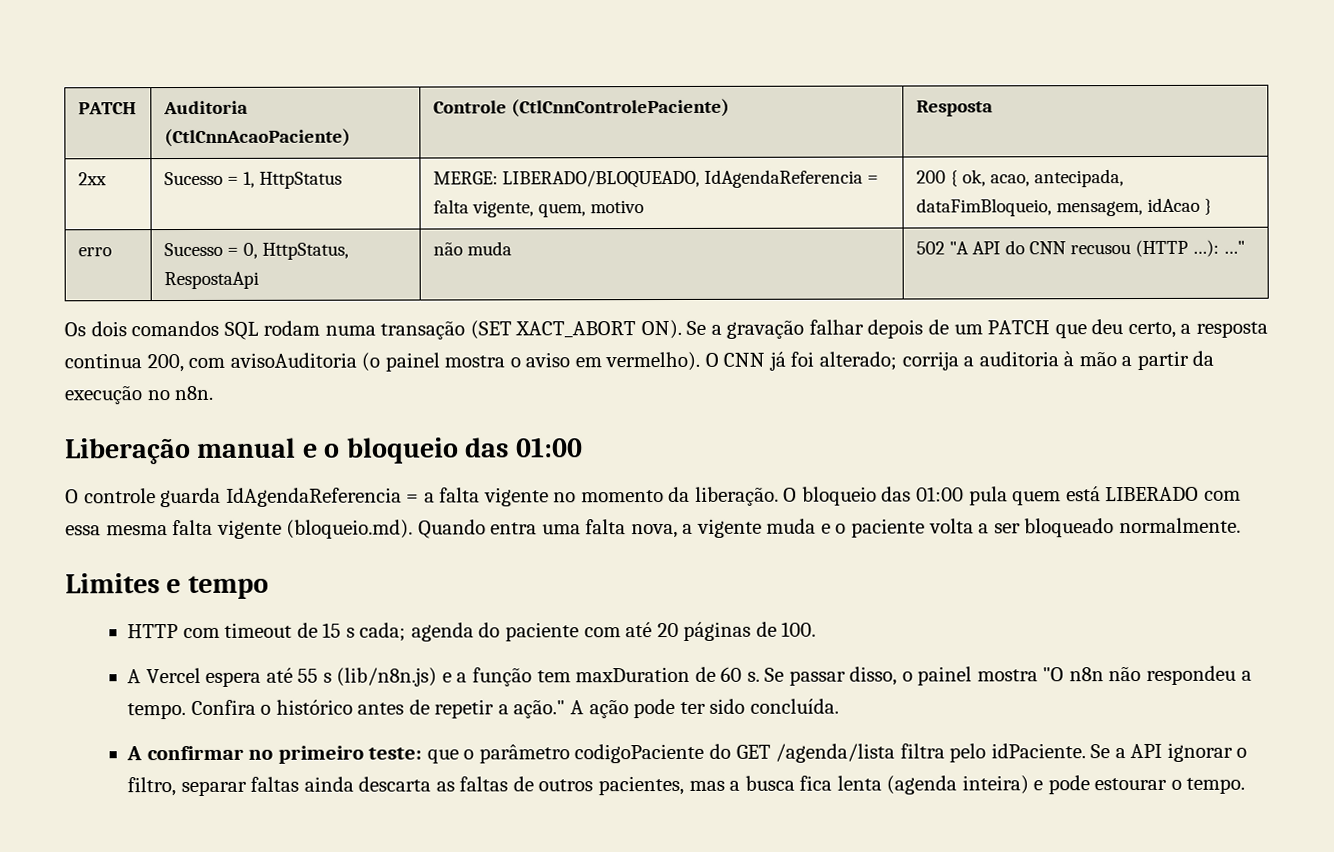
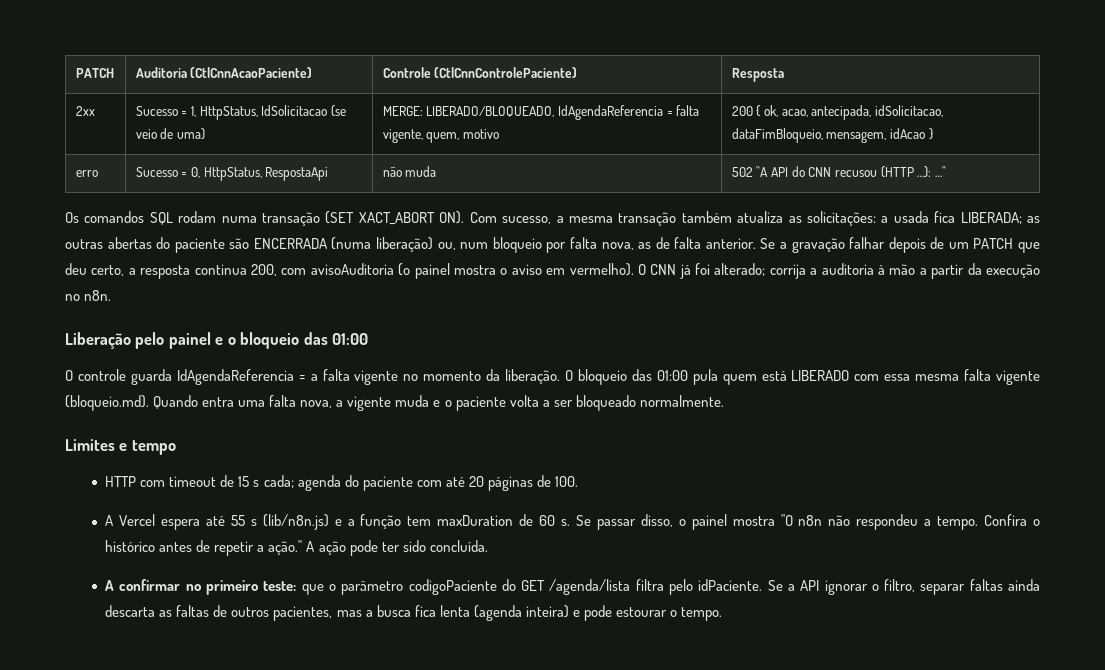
[258,171,342,189] HttpStatus -> [199,105,346,120] [135,128,205,140] HttpStatus, IdSolicitacao (se veio de uma)
(1124, 178) none -> [874,105,943,117] idSolicitacao,
[90,321,127,337] dois -> (79, 217) none
(682, 329) none -> [469,211,1040,226] [65,237,756,253] Com sucesso, a mesma transação também atualiza as solicitações: a usada fica LIBERADA; as outras abertas do paciente são ENCERRADA (numa liberação) ou, num bloqueio por falta nova, as de falta anterior.
[197,437,297,458] manual -> [135,332,211,349] pelo painel

